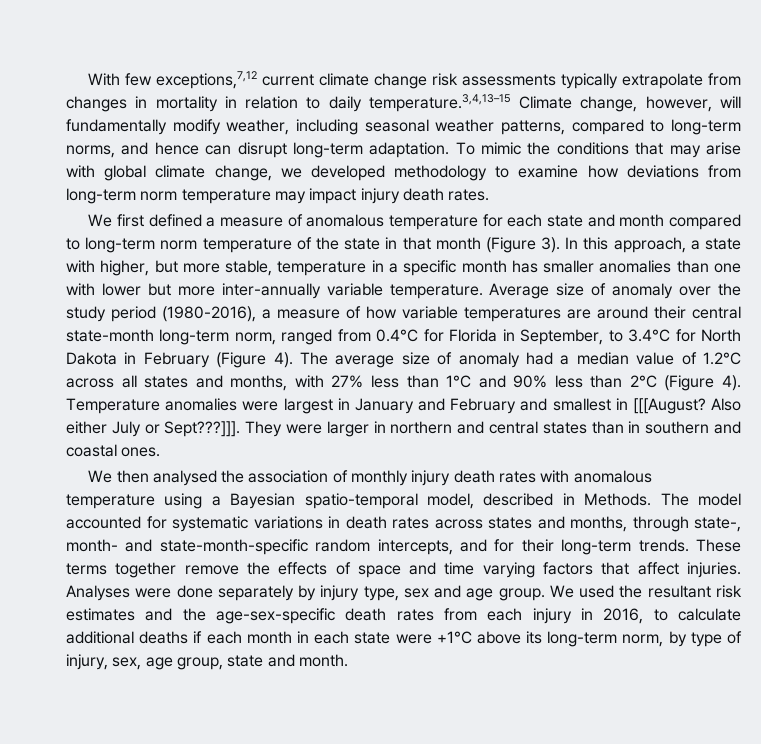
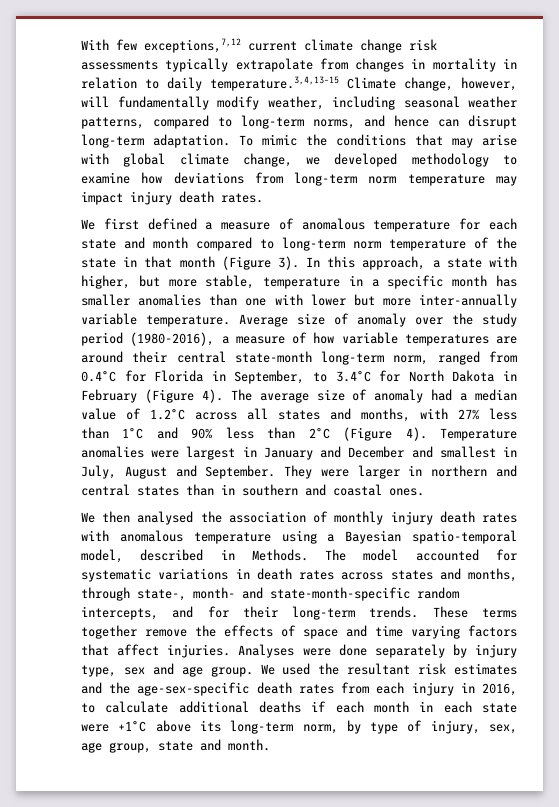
[450,398,517,414] February -> [348,446,405,458] December
[632,398,741,414] [66,421,241,437] [[[August? Also either July or Sept???]]]. -> [81,465,276,479] July, August and September.

